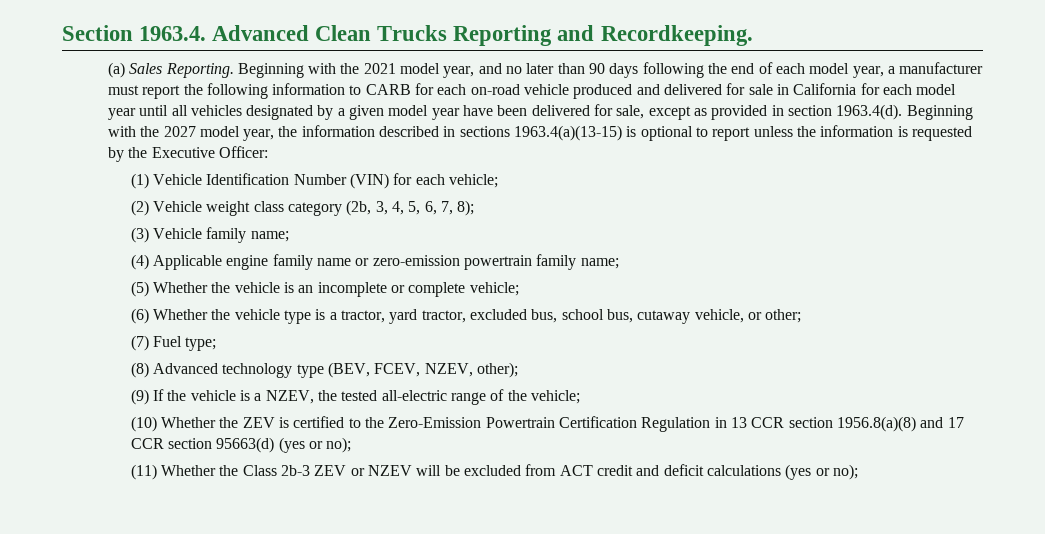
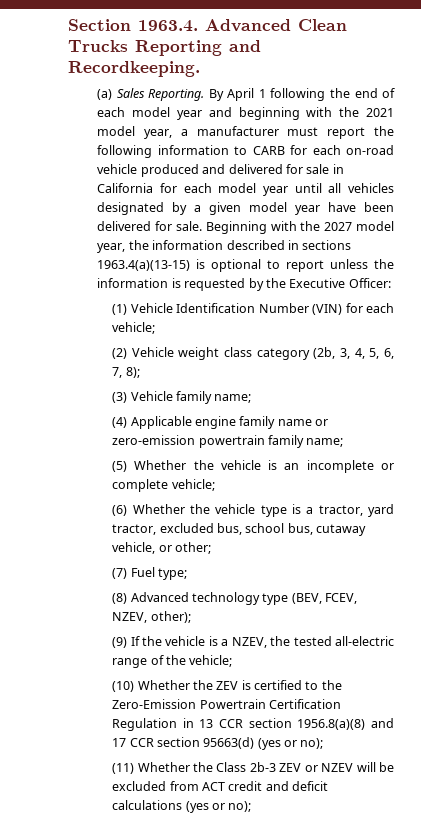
[237,63,639,78] Beginning with the 2021 model year, and no later than 90 days -> [208,88,266,101] By April 1
(850, 68) none -> [177,107,394,120] [97,126,136,136] year and beginning with the 2021 model
[616,104,903,120] sale, except as provided in section 1963.4(d). -> [176,221,203,231] sale.

